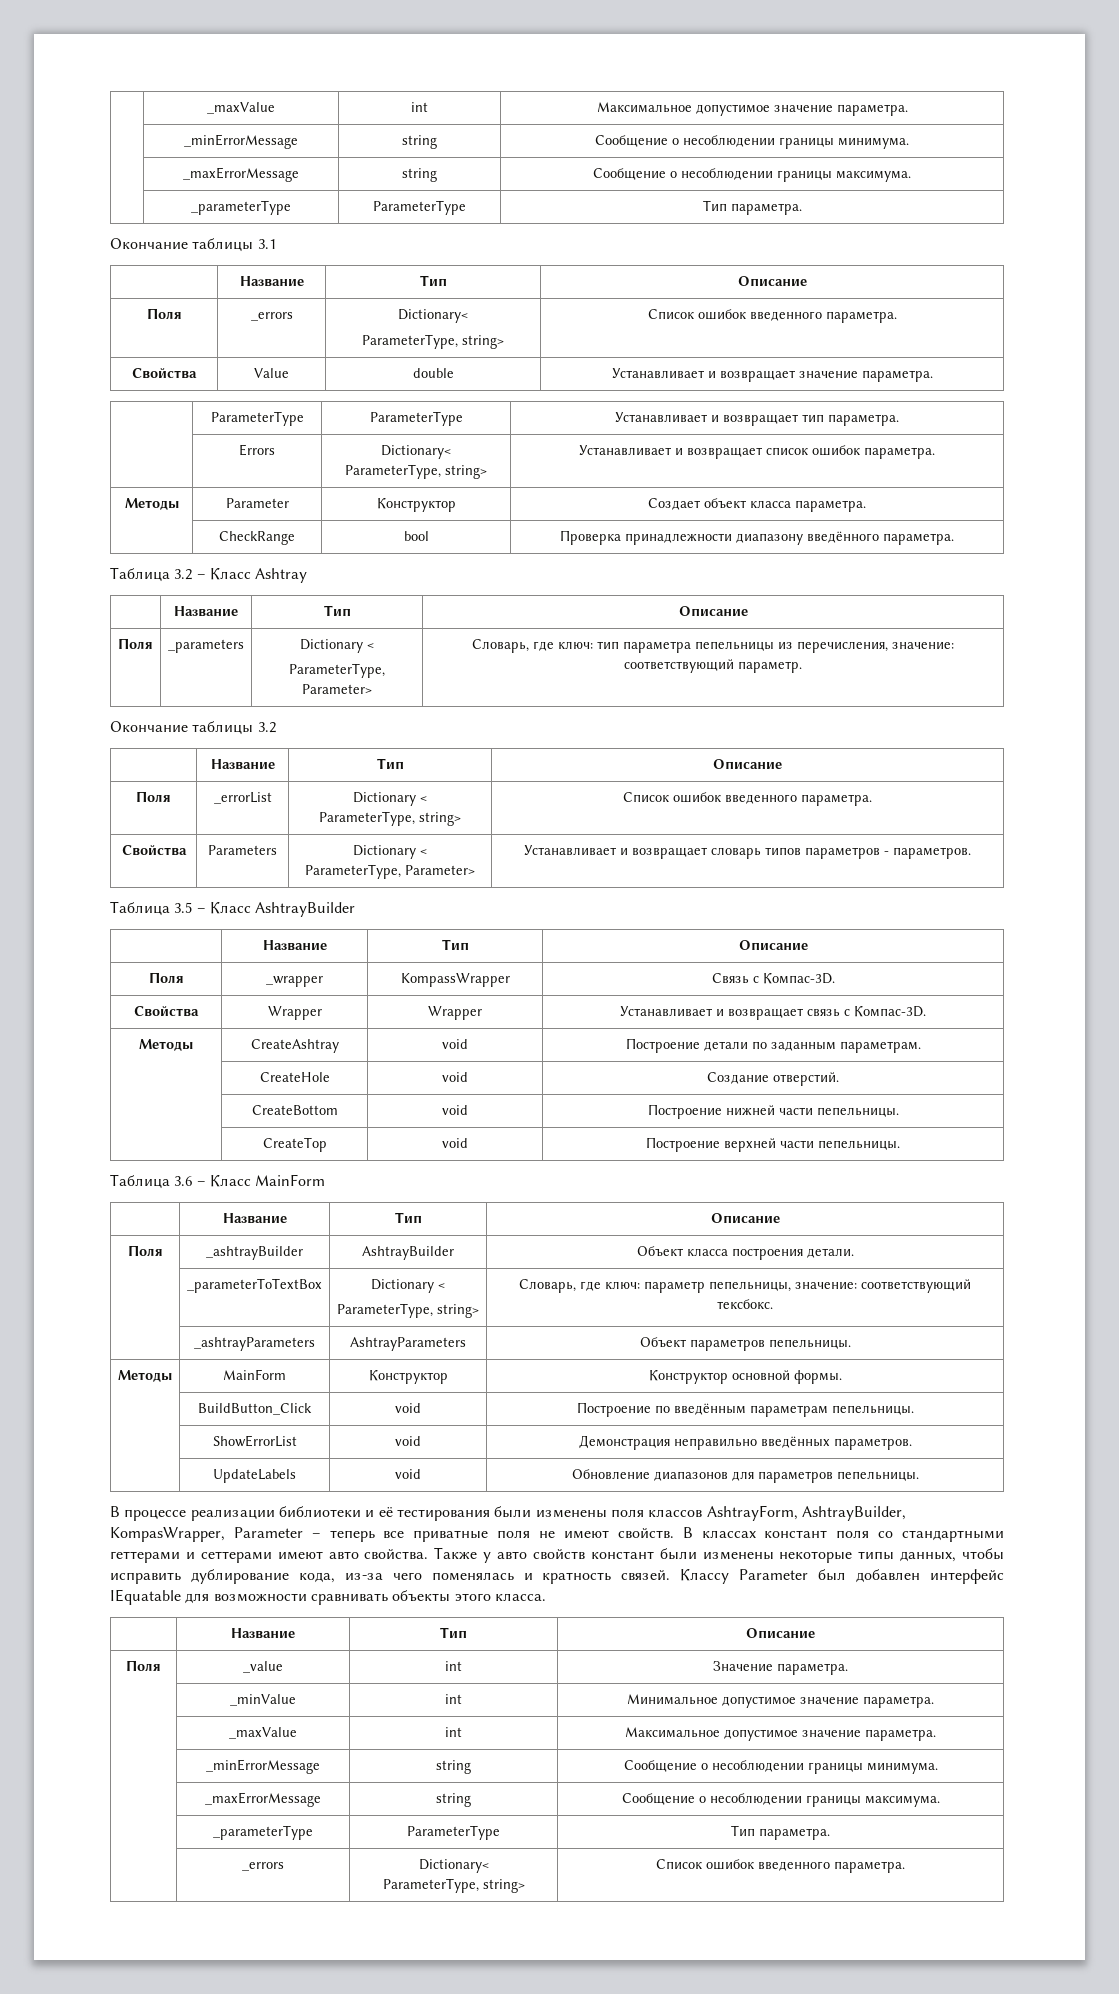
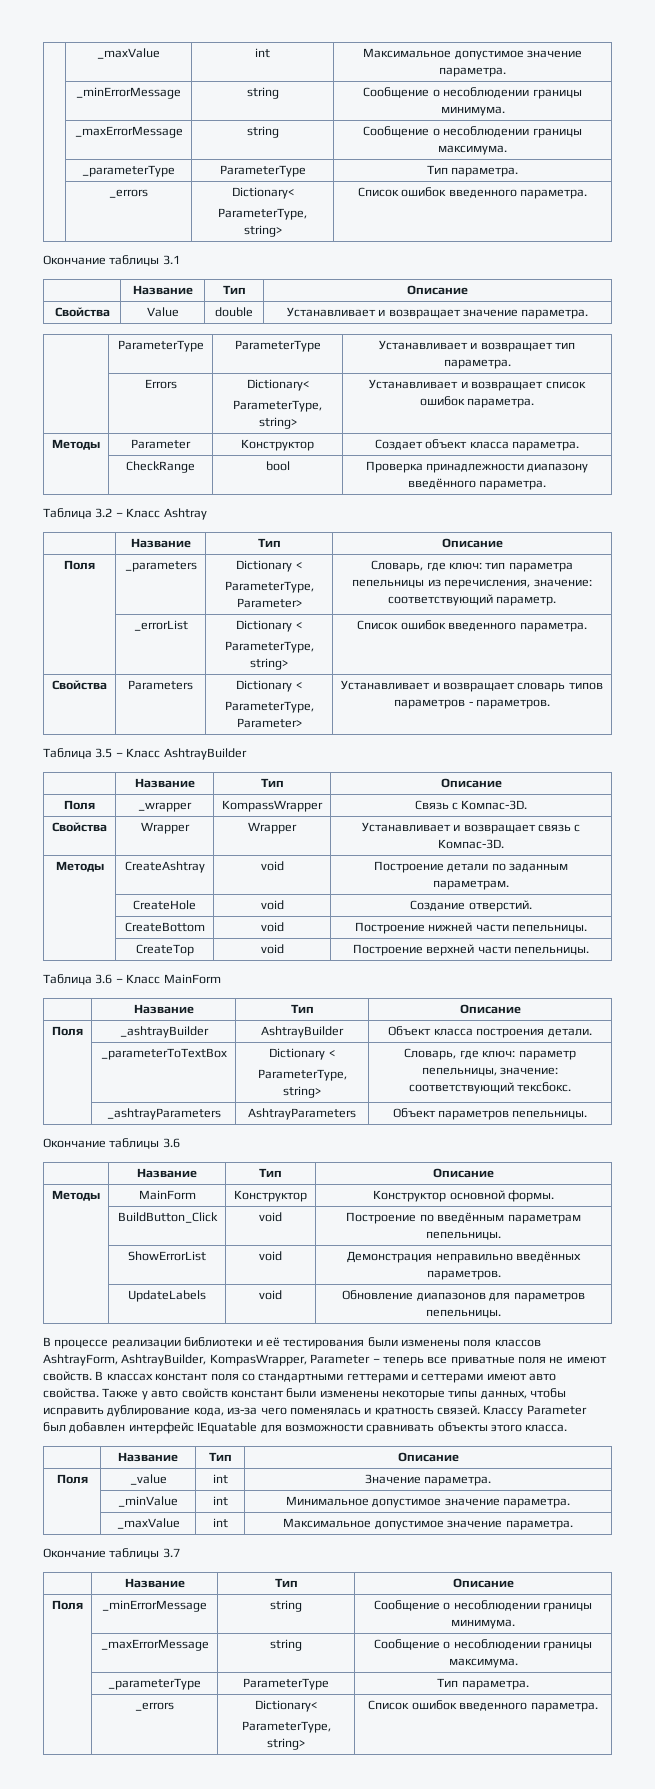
[110,238,276,252] [239,276,304,287] [419,275,447,286] [737,276,807,286] [146,308,182,319] [250,312,293,321] [398,309,469,323] [362,334,505,349] [647,309,897,323] // Окончание таблицы 3.1 // | Название | Тип | Описание // Поля | _errors | Dictionary< // ParameterType, string> | Список ошибок введенного параметра. -> [109,189,148,198] [231,187,294,199] [218,208,307,220] [243,225,282,237] [357,187,588,199] [43,255,180,266] [132,285,193,295] [222,285,246,294] [407,285,468,295] // | _errors | Dictionary< // ParameterType, string> | Список ошибок введенного параметра. // Окончание таблицы 3.1 // | Название | Тип | Описание
[110,721,276,735] [210,759,275,770] [376,758,404,769] [713,759,782,769] [136,791,171,802] // Окончание таблицы 3.2 // | Название | Тип | Описание // Поля -> (557, 601) //
(851, 1344) none -> [43,1138,180,1149] [137,1168,197,1178] [259,1168,282,1177] [433,1168,494,1178] // Окончание таблицы 3.6 // | Название | Тип | Описание
(936, 1735) // -> [43,1548,180,1559] [124,1578,185,1588] [274,1578,298,1587] [452,1578,514,1588] [52,1600,83,1610] // Окончание таблицы 3.7 // | Название | Тип | Описание // Поля

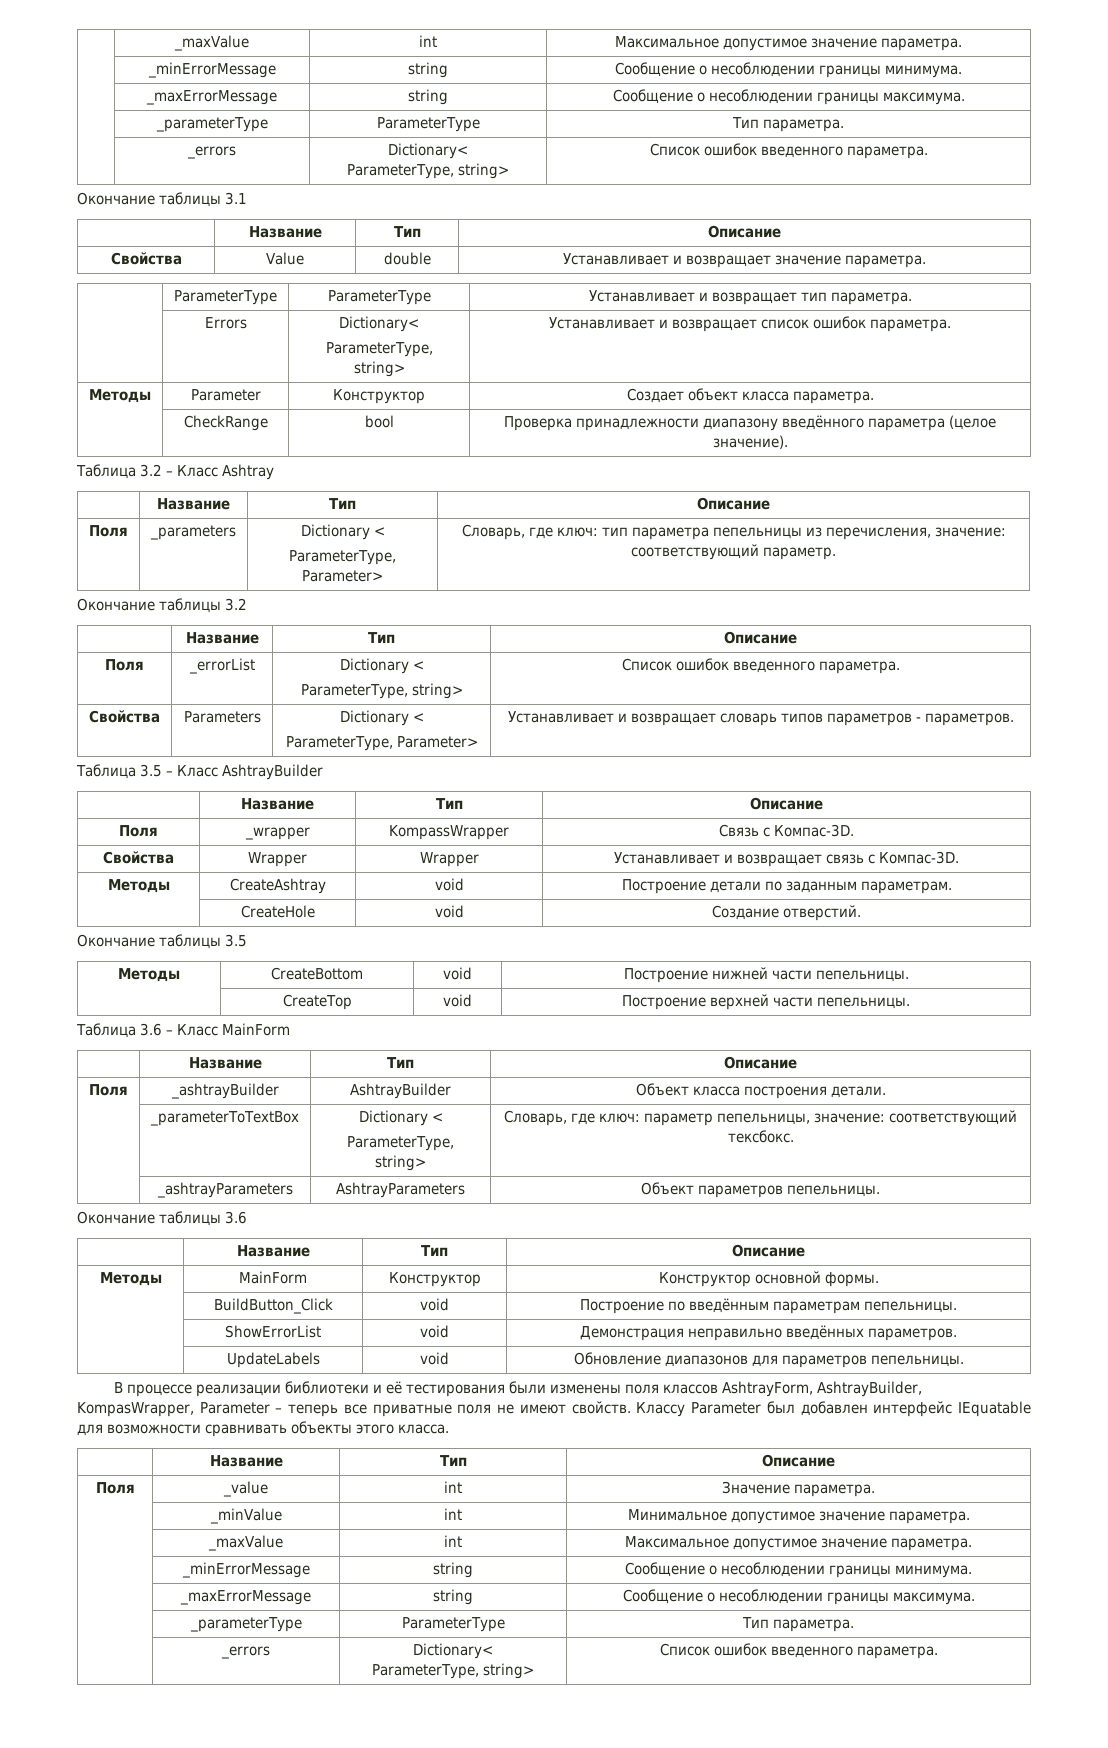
[479,480,547,490] параметра. -> [868,415,996,431] [712,435,788,449] параметра (целое значение).
(557, 601) // -> [77,598,247,613] [185,632,259,644] [368,632,395,643] [724,631,797,644] [105,659,144,671] // Окончание таблицы 3.2 // | Название | Тип | Описание // Поля
(532, 906) // -> [77,934,247,949] [118,968,180,982] // Окончание таблицы 3.5 // Методы
[95,1371,557,1383] [43,1388,567,1400] [43,1405,480,1417] В классах констант поля со стандартными геттерами и сеттерами имеют авто свойства. Также у авто свойств констант были изменены некоторые типы данных, чтобы исправить дублирование кода, из-за чего поменялась и кратность связей. -> (631, 1407) none
[43,1548,180,1559] [124,1578,185,1588] [274,1578,298,1587] [452,1578,514,1588] [52,1600,83,1610] // Окончание таблицы 3.7 // | Название | Тип | Описание // Поля -> (972, 1544) //

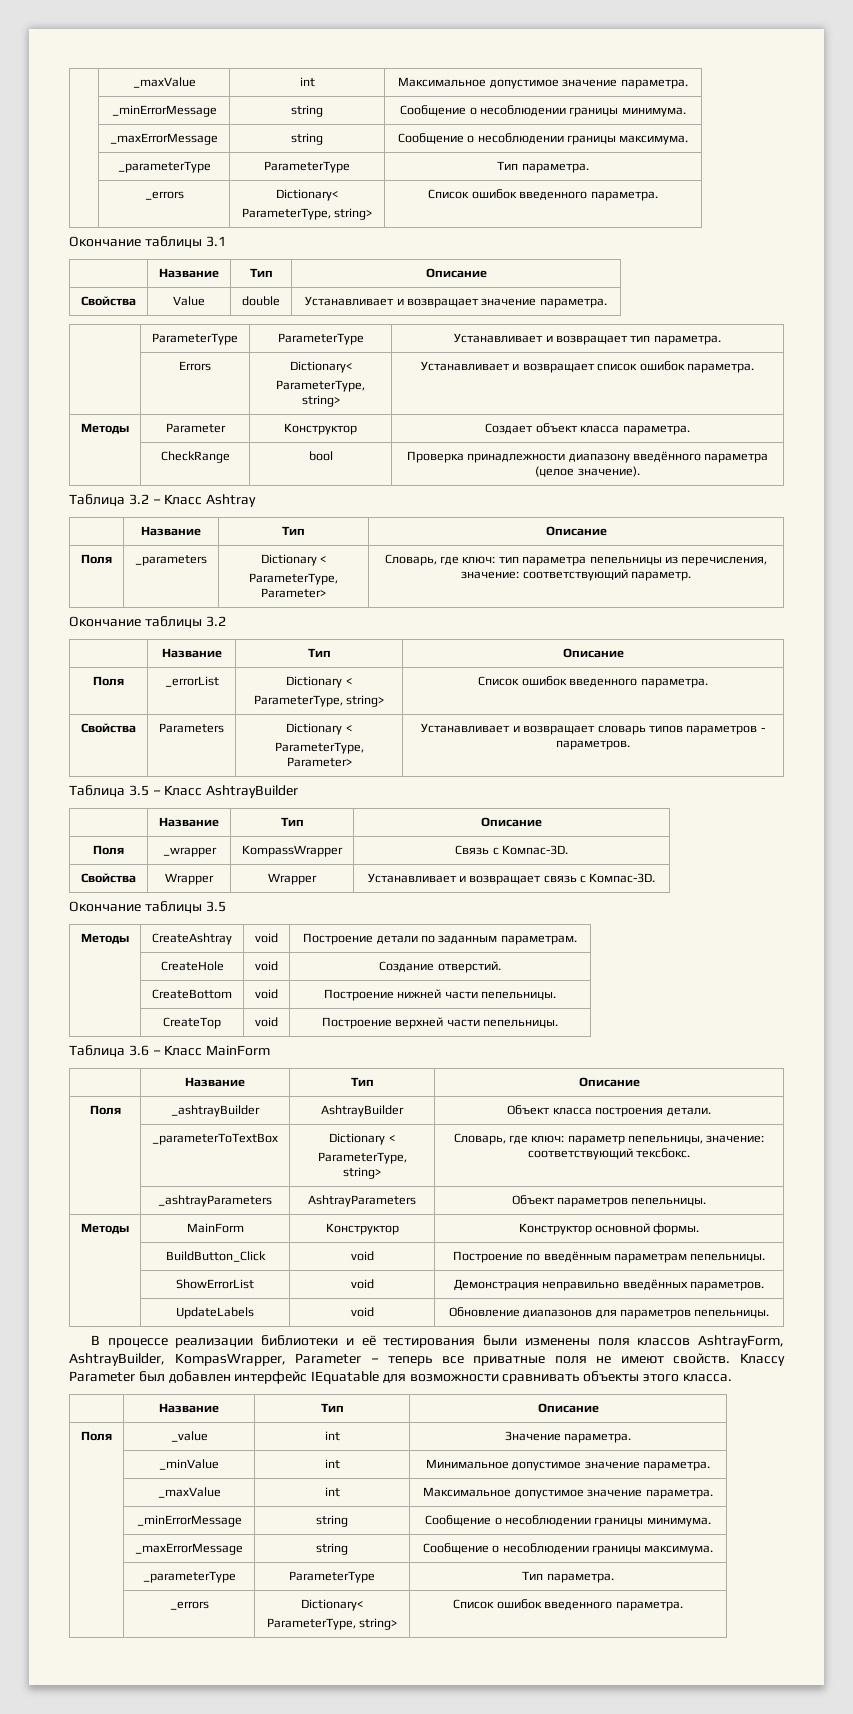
(959, 857) none -> [69,901,226,913] // Окончание таблицы 3.5
[77,934,247,949] [118,968,180,982] // Окончание таблицы 3.5 // Методы -> (501, 967) //
[77,1211,247,1226] [236,1245,310,1257] [421,1245,448,1256] [732,1244,805,1257] // Окончание таблицы 3.6 // | Название | Тип | Описание -> (707, 1201) none

